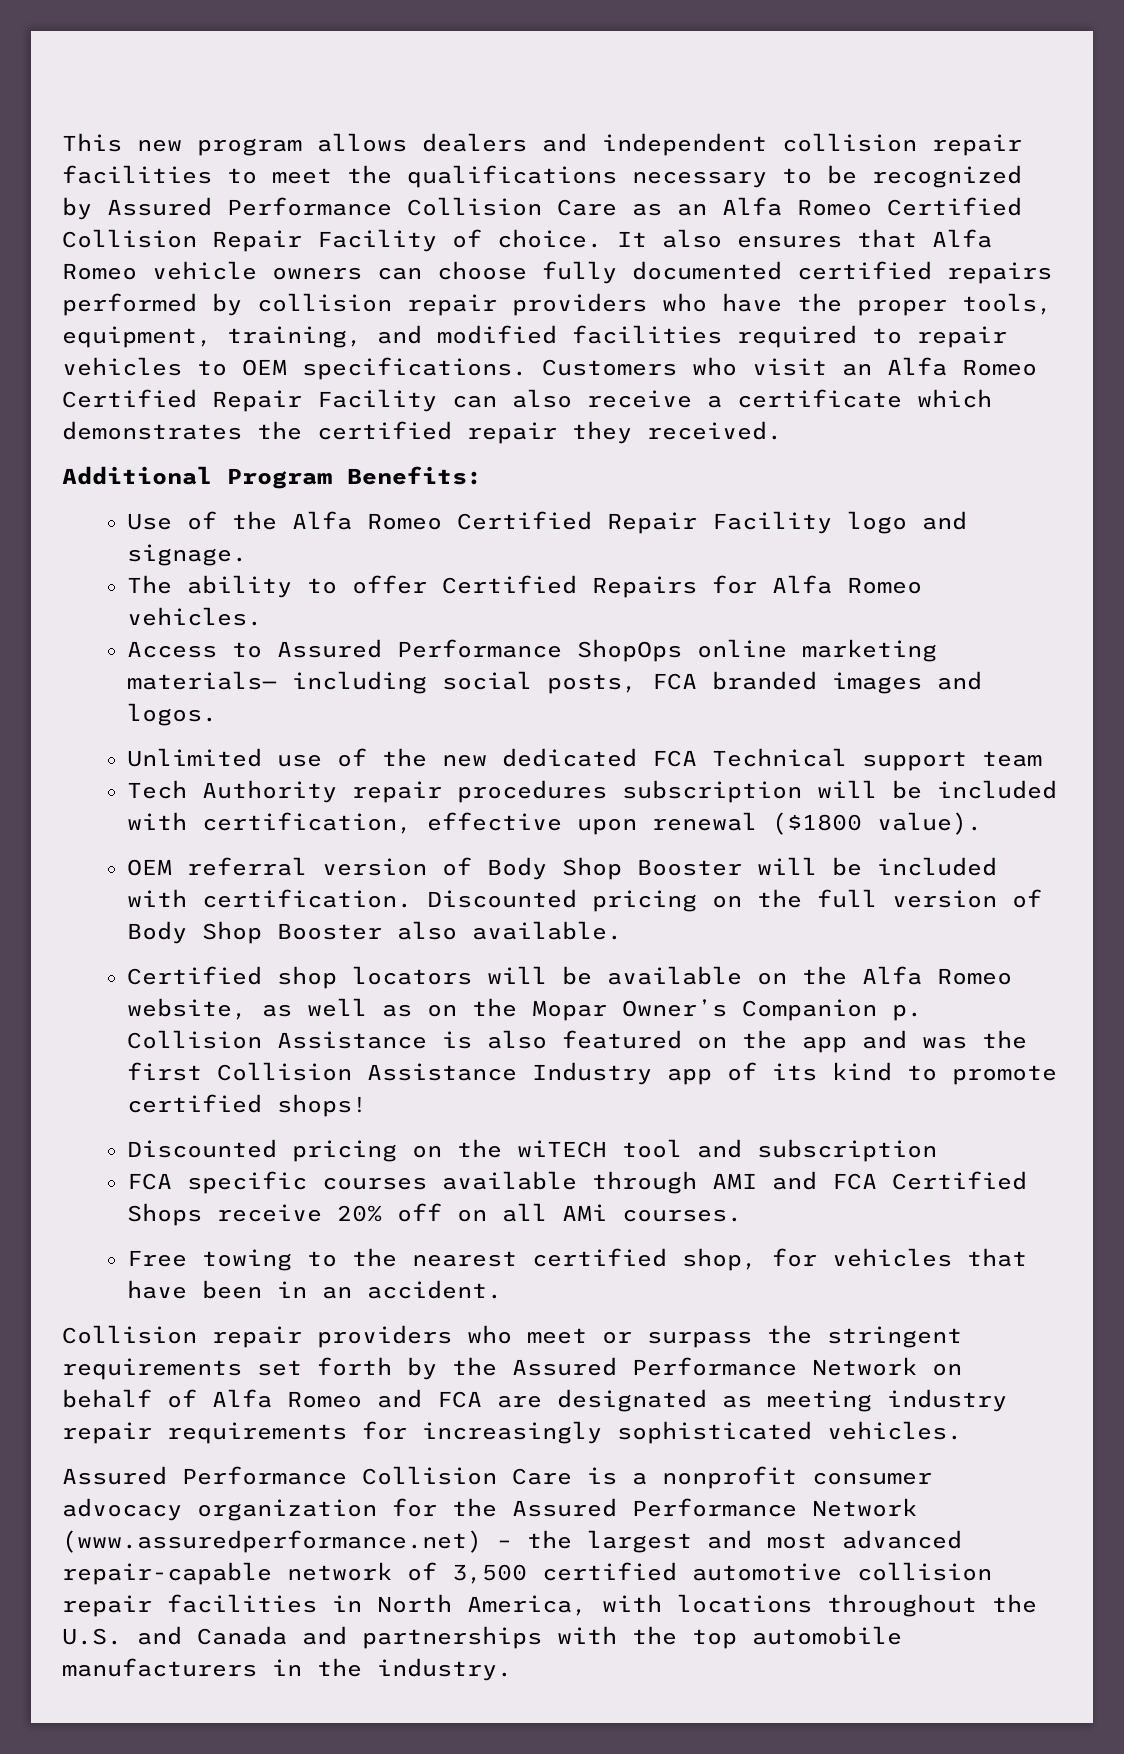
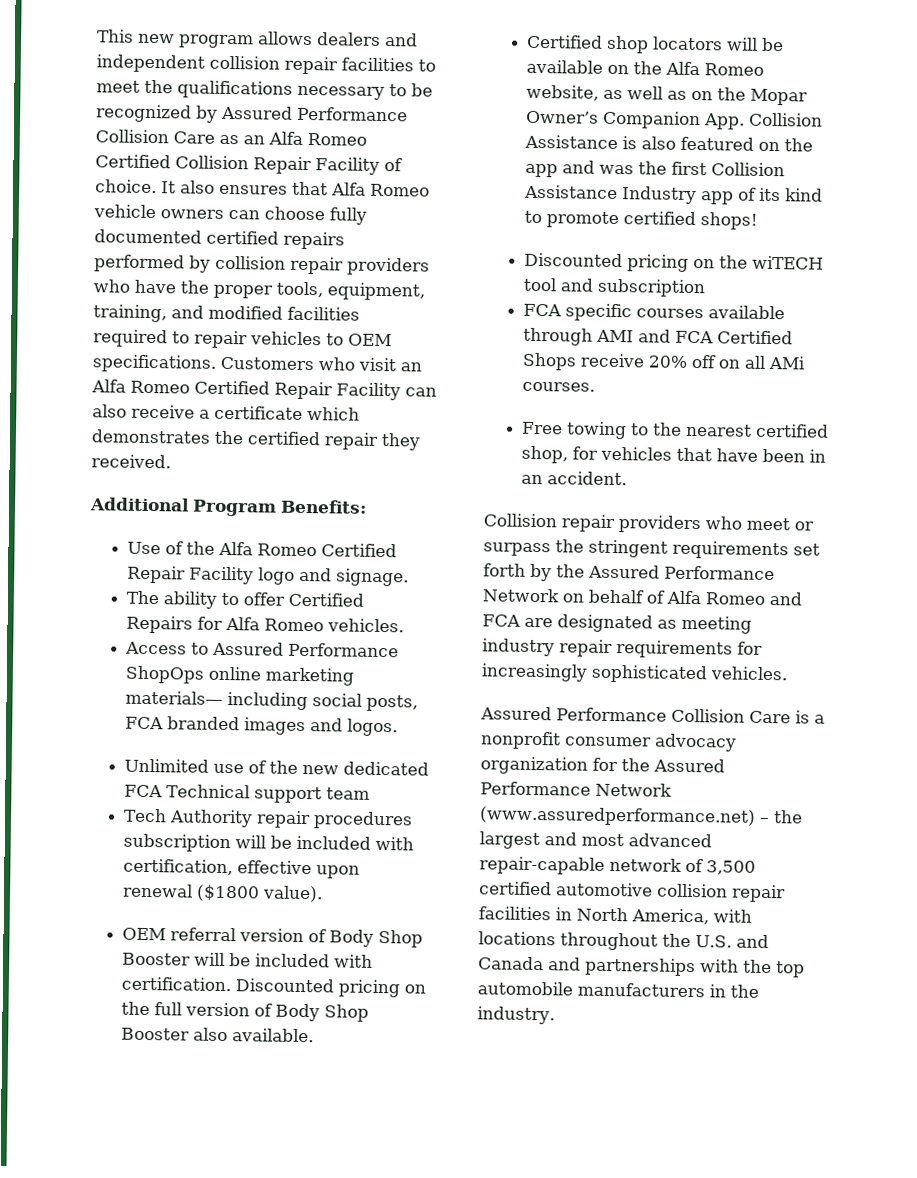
[891,1004,922,1021] p. -> [703,113,746,130] App.

